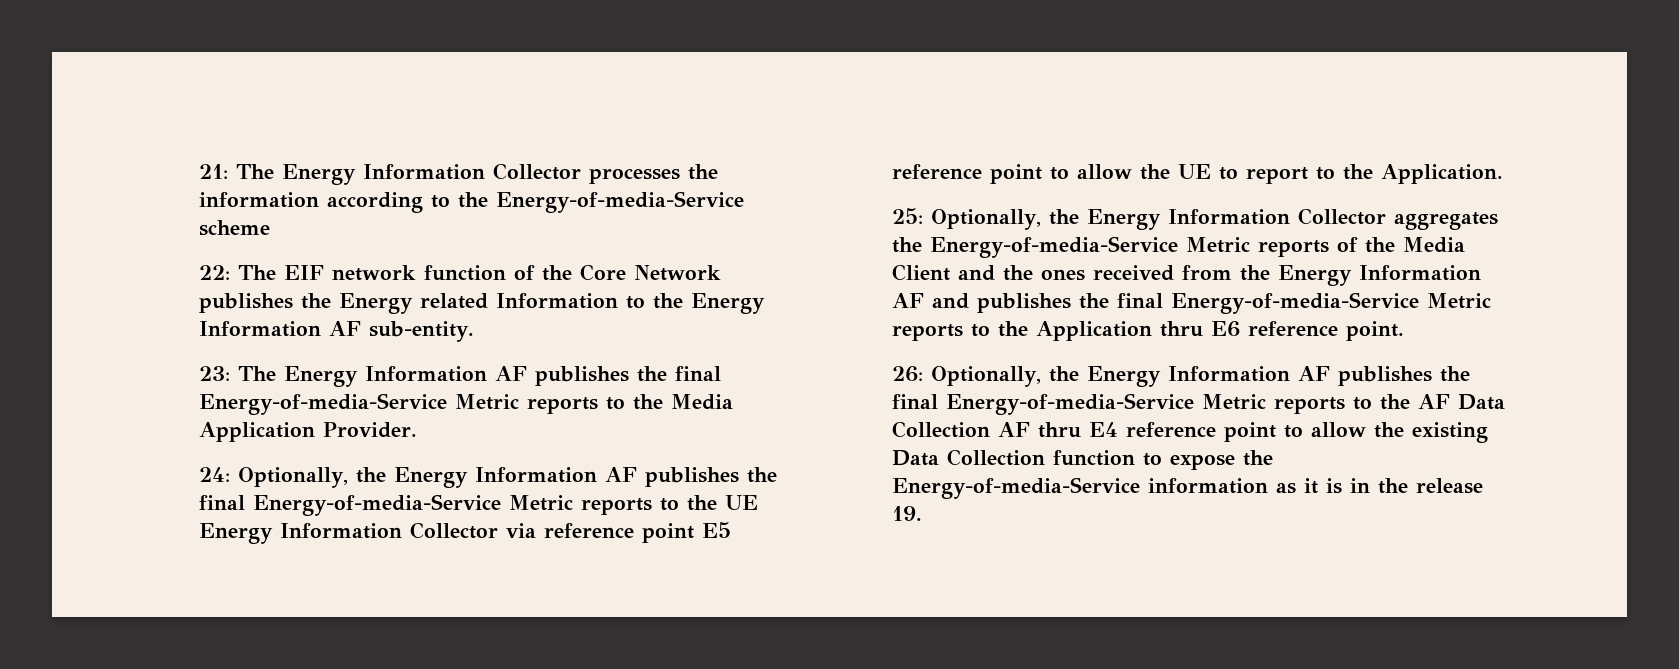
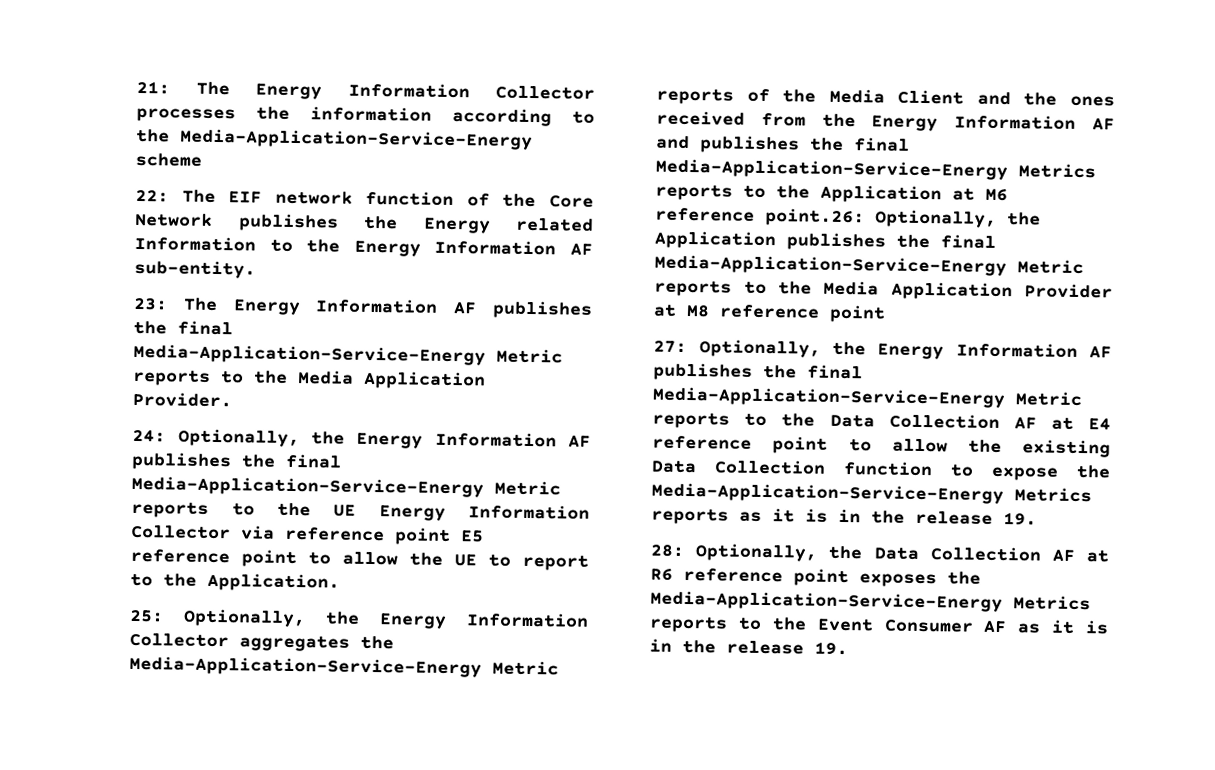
[495,191,744,213] Energy-of-media-Service -> [180,128,534,151] Media-Application-Service-Energy
[198,393,447,415] Energy-of-media-Service -> [133,343,487,366] Media-Application-Service-Energy
[252,494,501,516] Energy-of-media-Service -> [131,475,485,498] Media-Application-Service-Energy
[929,236,1178,258] Energy-of-media-Service -> [129,655,483,678] Media-Application-Service-Energy
[1170,292,1491,314] [891,321,1404,341] [891,366,1470,387] [891,393,1505,415] [891,421,1081,438] Energy-of-media-Service Metric reports to the Application thru E6 reference point. // 26: Optionally, the Energy Information AF publishes the final Energy-of-media-Service Metric reports to the AF Data Collection AF thru -> [655,158,1097,181] [655,184,1009,204] [655,207,1042,228] [654,230,997,251] [654,254,1085,277] [654,280,1113,301] [653,304,887,323] [653,339,1112,360] [653,362,864,381] [652,386,1083,409] [652,412,1074,430] Media-Application-Service-Energy Metrics reports to the Application at M6 reference point.26: Optionally, the Application publishes the final Media-Application-Service-Energy Metric reports to the Media Application Provider at M8 reference point // 27: Optionally, the Energy Information AF publishes the final Media-Application-Service-Energy Metric reports to the Data Collection AF at
[891,477,1483,499] [891,506,922,521] Energy-of-media-Service information as it is in the release 19. -> [651,482,1093,505] [651,508,1038,526] [650,543,1109,563] [650,567,982,588] [650,590,1092,613] [649,616,1109,635] [649,638,849,656] Media-Application-Service-Energy Metrics reports as it is in the release 19. // 28: Optionally, the Data Collection AF at R6 reference point exposes the Media-Application-Service-Energy Metrics reports to the Event Consumer AF as it is in the release 19.

